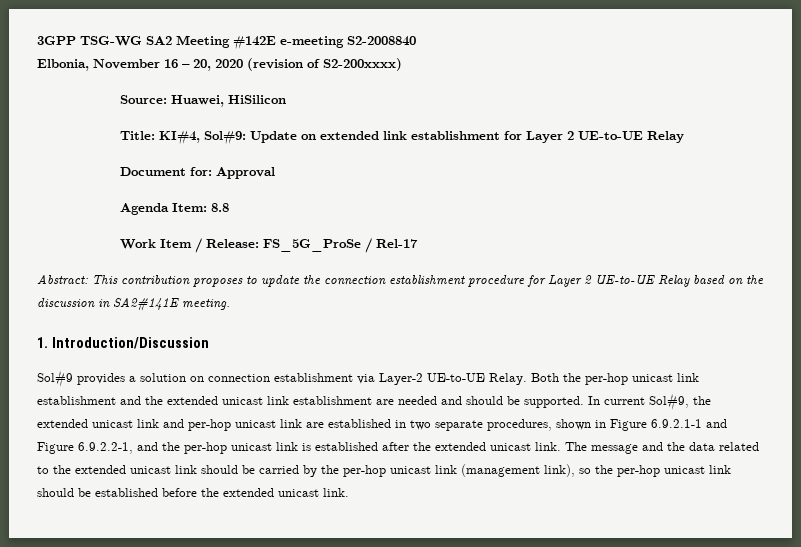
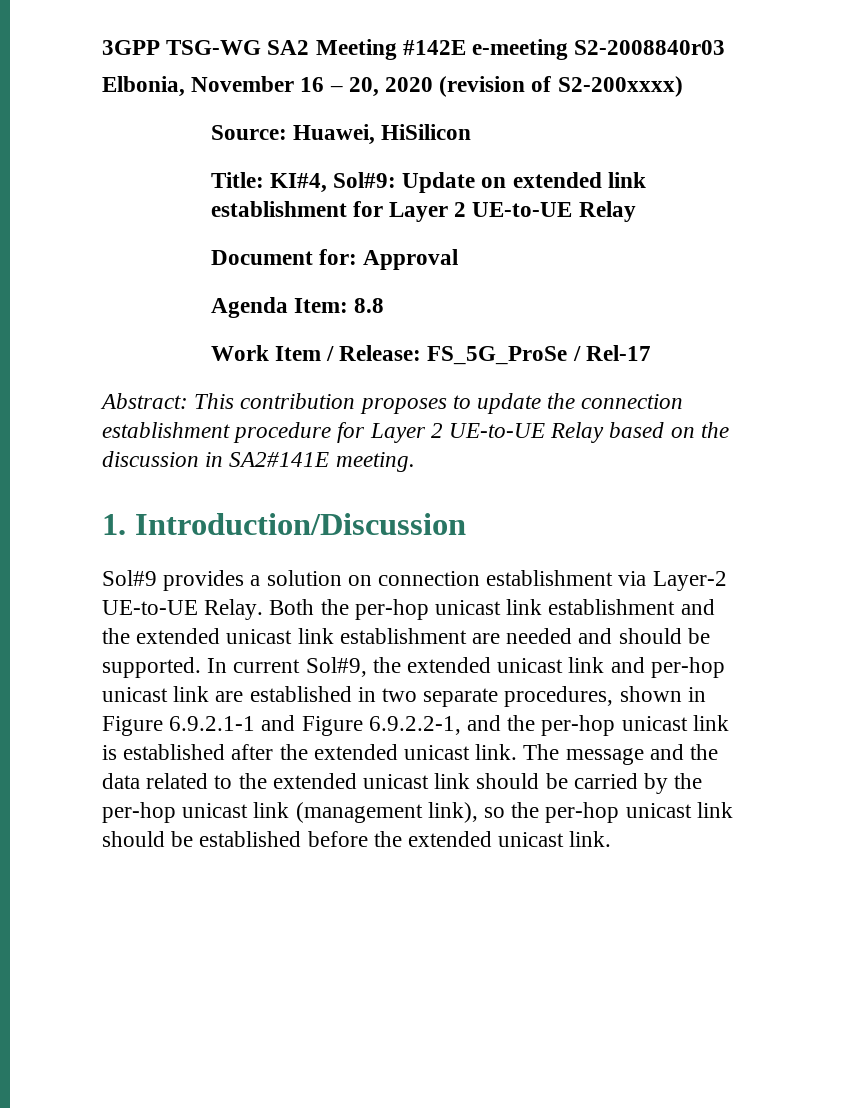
[347,36,416,46] S2-2008840 -> [574,40,726,55] S2-2008840r03

